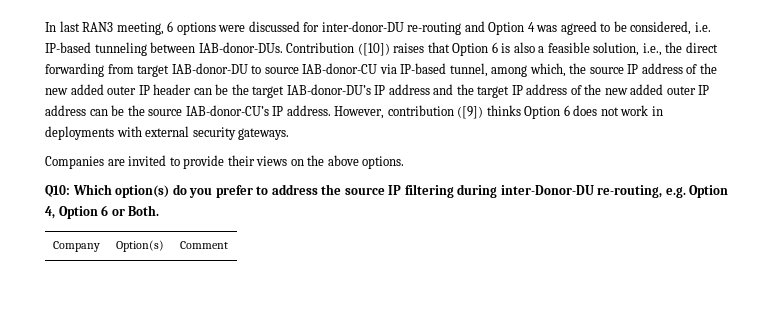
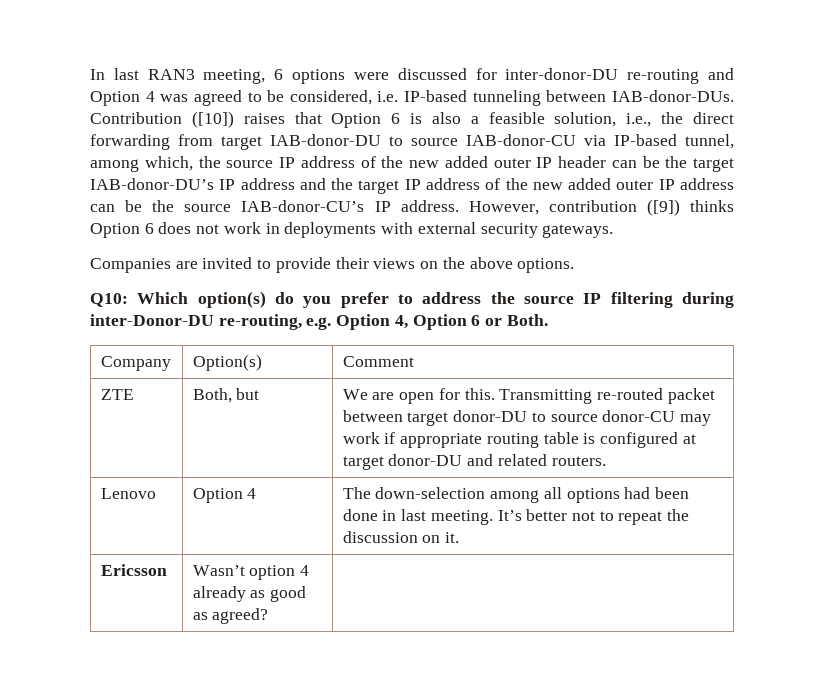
(228, 245) none -> [100,389,134,400] [192,388,260,403] [342,388,715,404] [342,410,711,426] [342,432,696,448] [342,454,606,470] [100,488,156,499] [192,488,257,503] [342,487,689,503] [342,509,690,525] [342,531,460,543] [100,564,167,576] [192,565,310,580] [192,586,307,602] [192,608,269,624] // ZTE | Both, but | We are open for this. Transmitting re-routed packet between target donor-DU to source donor-CU may work if appropriate routing table is configured at target donor-DU and related routers. // Lenovo | Option 4 | The down-selection among all options had been done in last meeting. It’s better not to repeat the discussion on it. // Ericsson | Wasn’t option 4 already as good as agreed? |

